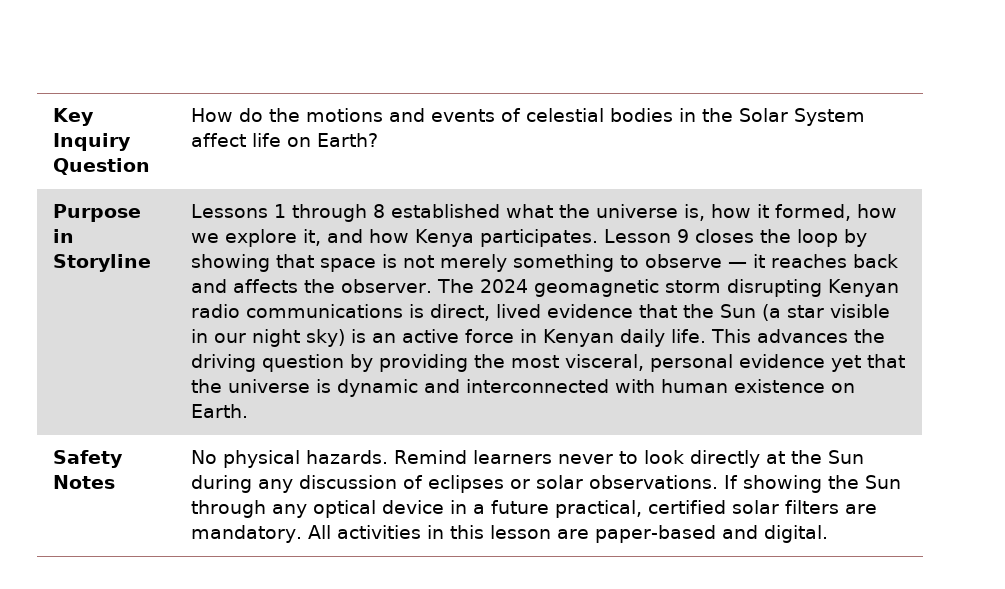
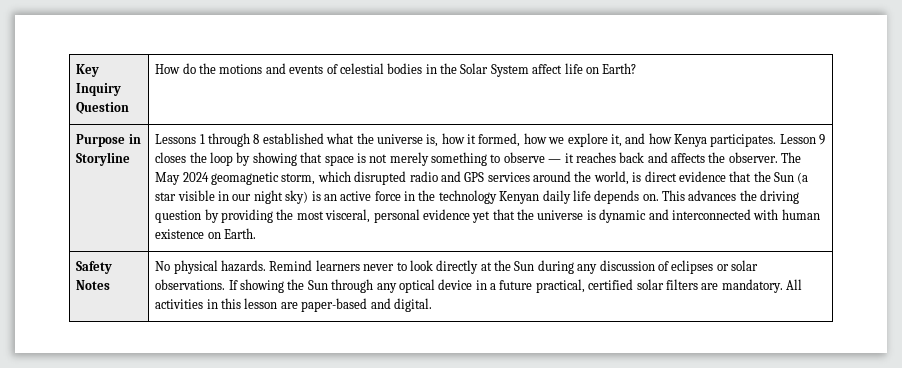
(474, 286) none -> [155,172,181,185] May
[664,279,899,297] [190,304,541,321] storm disrupting Kenyan radio communications is direct, lived -> [281,171,677,185] storm, which disrupted radio and GPS services around the world, is direct
[542,329,706,347] Kenyan daily life. -> [418,190,659,204] the technology Kenyan daily life depends on.

